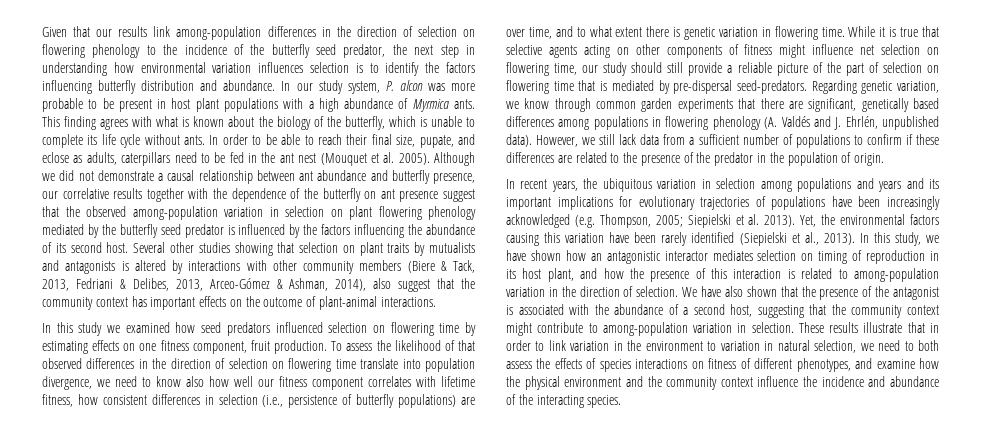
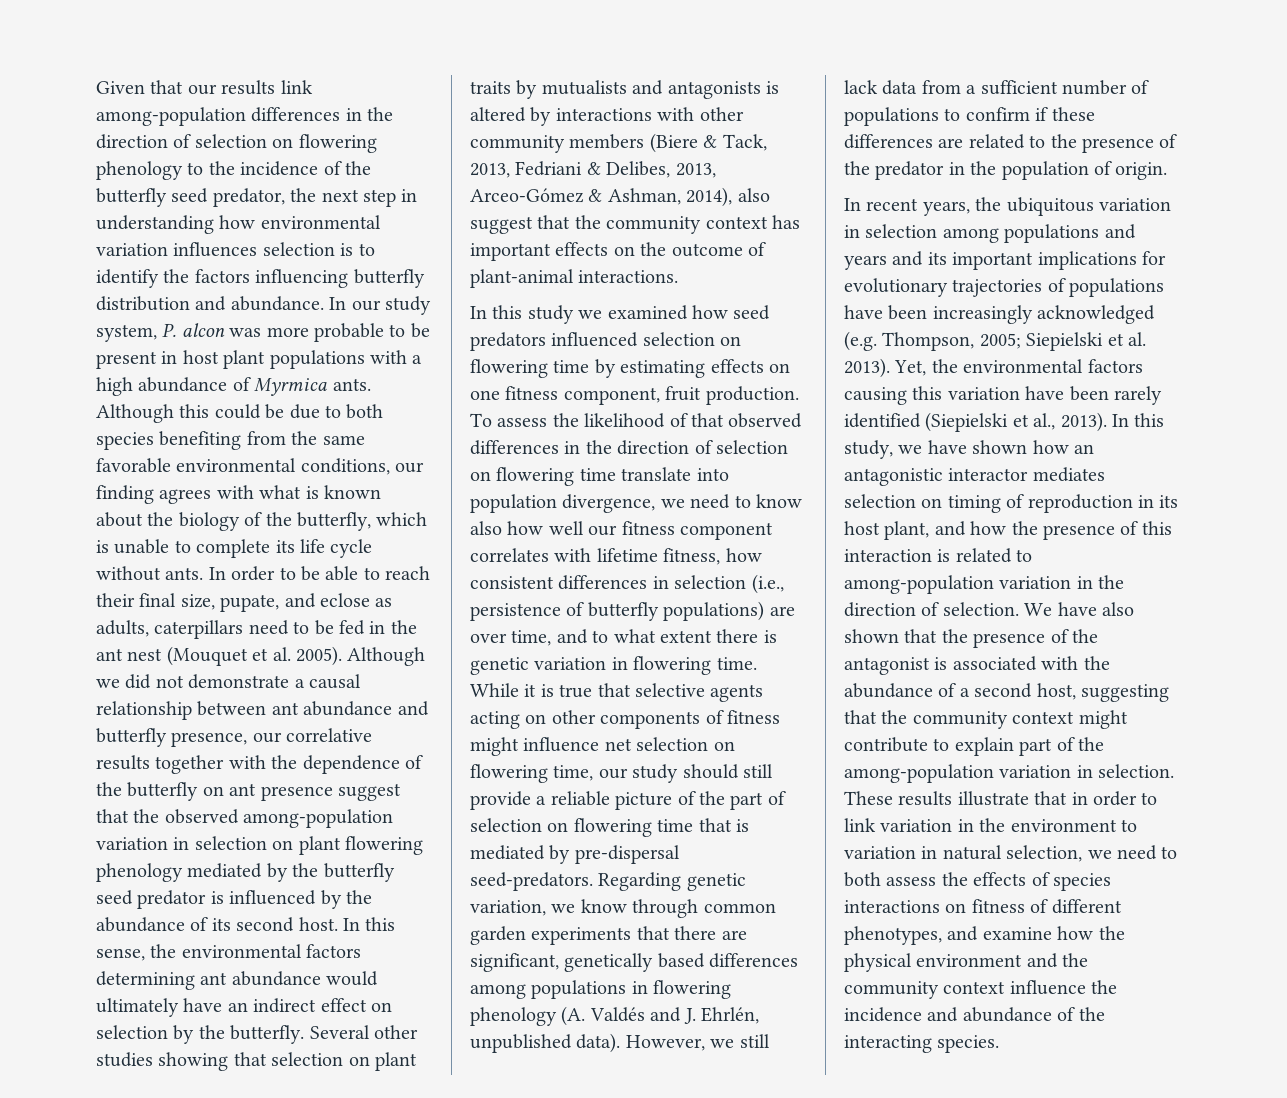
[42,116,60,127] This -> [96,404,384,423] [96,431,365,450] [96,458,425,475] Although this could be due to both species benefiting from the same favorable environmental conditions, our
[321,224,423,238] factors influencing the -> (372, 897) none
(129, 247) none -> [343,917,396,931] [96,944,362,961] [96,971,379,990] [96,998,392,1017] [96,1025,305,1044] In this sense, the environmental factors determining ant abundance would ultimately have an indirect effect on selection by the butterfly.
(598, 328) none -> [954,737,1104,756] explain part of the

